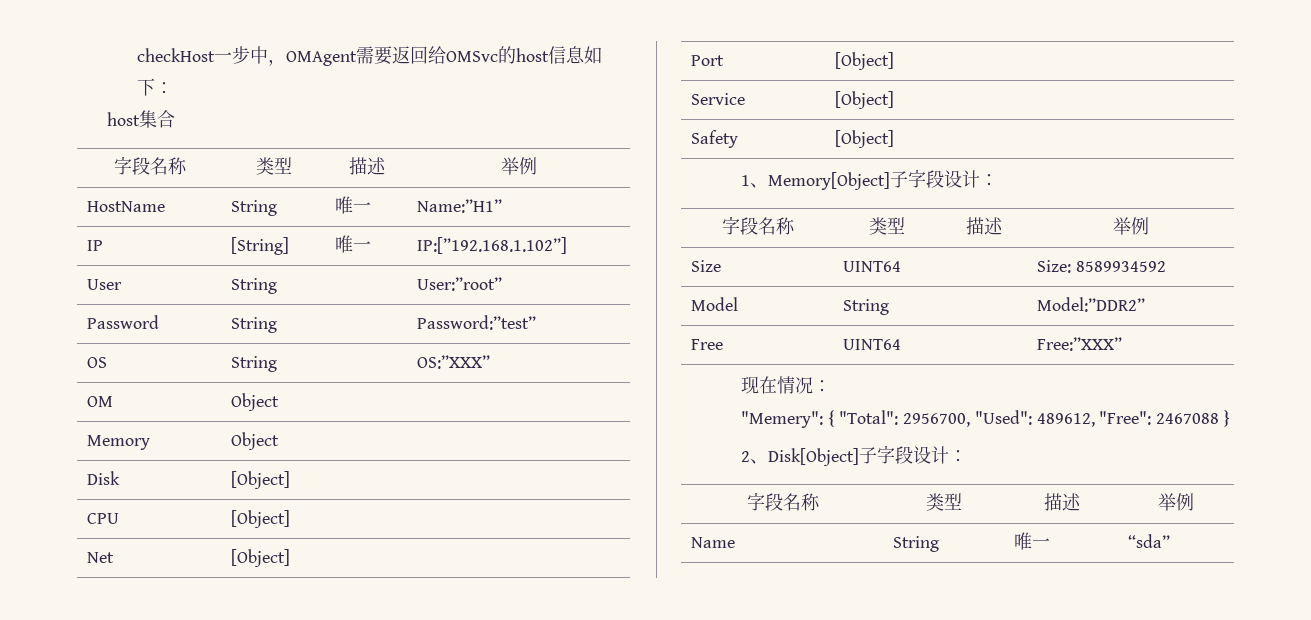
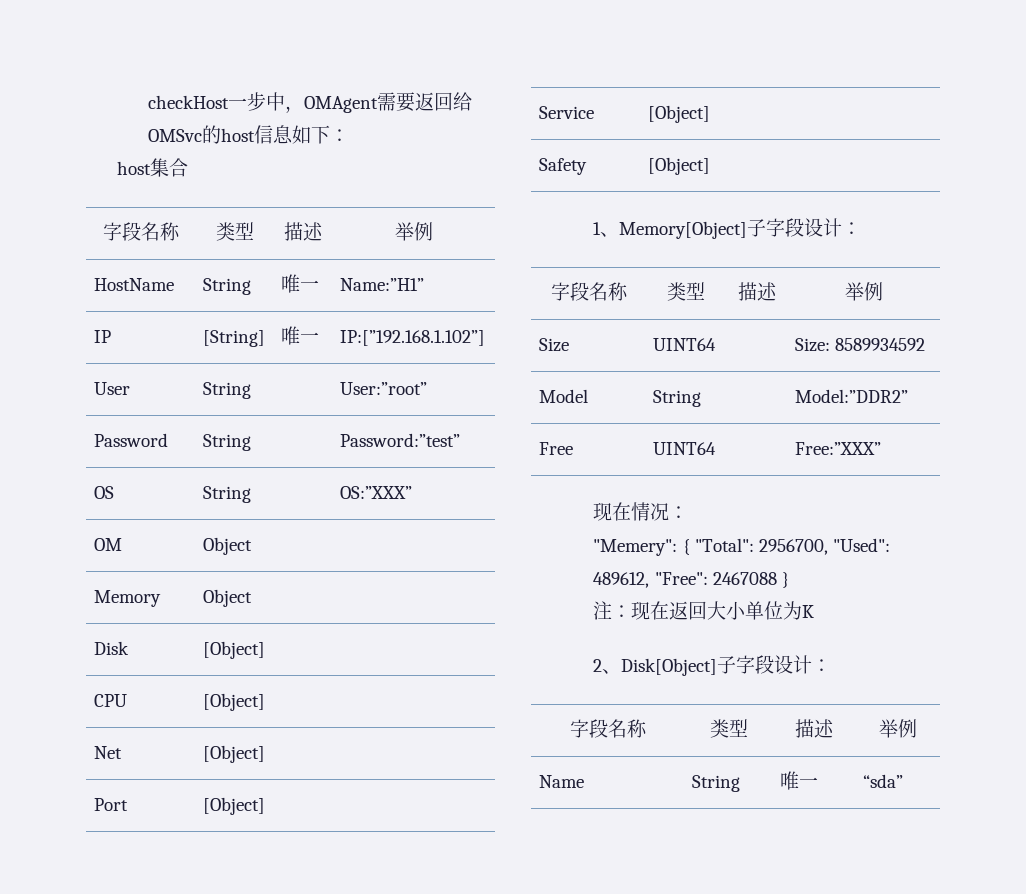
(1231, 418) none -> [593,601,815,620] // 注：现在返回大小单位为K

